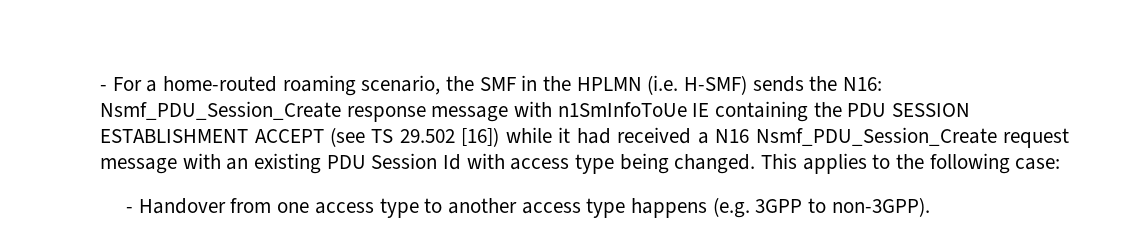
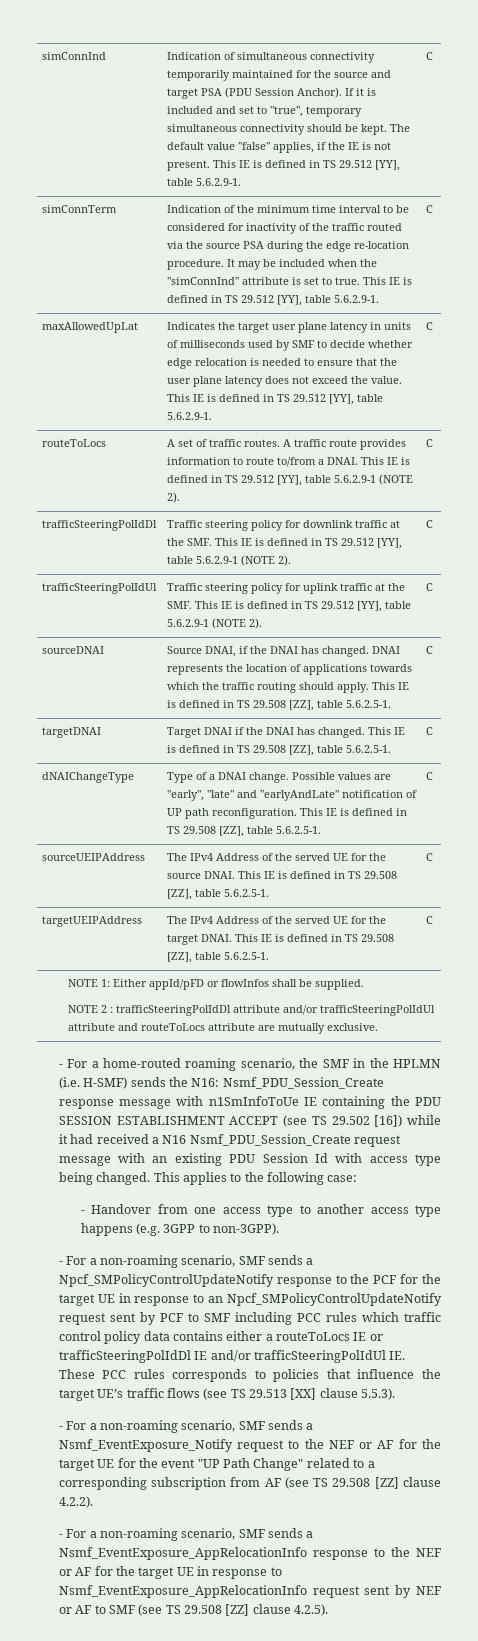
(100, 88) none -> [42,52,107,60] [167,52,376,63] [167,70,392,81] [167,87,377,99] [167,106,363,117] [167,124,411,135] [167,142,392,153] [167,160,401,171] [167,178,242,186] [426,52,434,60] [42,205,118,213] [167,205,410,213] [167,223,403,234] [167,241,410,252] [167,259,378,270] [167,277,413,285] [167,295,380,306] [426,205,434,213] [42,322,139,333] [167,322,412,333] [167,340,414,351] [167,358,398,369] [167,376,403,387] [167,394,384,405] [167,412,213,420] [426,322,434,330] [42,439,107,447] [167,439,407,450] [167,457,411,467] [167,474,414,486] [167,492,181,503] [426,439,434,447] [42,520,158,531] [167,520,401,531] [167,538,403,549] [167,555,292,566] [426,520,434,528] [42,583,158,594] [167,583,406,594] [167,601,412,612] [167,618,263,629] [426,583,434,591] [42,646,105,654] [167,646,401,657] [167,664,413,675] [167,682,410,693] [167,700,392,711] [426,646,434,654] [42,727,102,738] [167,727,406,738] [167,745,392,756] [426,727,434,735] [42,772,135,783] [167,772,392,783] [167,790,418,801] [167,808,408,819] [167,826,322,837] [426,772,434,780] [42,853,146,861] [167,853,387,861] [167,871,398,879] [167,889,270,900] [426,853,434,861] [42,916,143,927] [167,916,387,924] [167,934,395,945] [167,952,270,963] [426,916,434,924] [68,979,365,990] [68,1005,436,1016] [68,1023,379,1034] simConnInd | Indication of simultaneous connectivity temporarily maintained for the source and target PSA (PDU Session Anchor). If it is included and set to "true", temporary simultaneous connectivity should be kept. The default value "false" applies, if the IE is not present. This IE is defined in TS 29.512 [YY], table 5.6.2.9-1. | C // simConnTerm | Indication of the minimum time interval to be considered for inactivity of the traffic routed via the source PSA during the edge re-location procedure. It may be included when the "simConnInd" attribute is set to true. This IE is defined in TS 29.512 [YY], table 5.6.2.9-1. | C // maxAllowedUpLat | Indicates the target user plane latency in units of milliseconds used by SMF to decide whether edge relocation is needed to ensure that the user plane latency does not exceed the value. This IE is defined in TS 29.512 [YY], table 5.6.2.9-1. | C // routeToLocs | A set of traffic routes. A traffic route provides information to route to/from a DNAI. This IE is defined in TS 29.512 [YY], table 5.6.2.9-1 (NOTE 2). | C // trafficSteeringPolIdDl | Traffic steering policy for downlink traffic at the SMF. This IE is defined in TS 29.512 [YY], table 5.6.2.9-1 (NOTE 2). | C // trafficSteeringPolIdUl | Traffic steering policy for uplink traffic at the SMF. This IE is defined in TS 29.512 [YY], table 5.6.2.9-1 (NOTE 2). | C // sourceDNAI | Source DNAI, if the DNAI has changed. DNAI represents the location of applications towards which the traffic routing should apply. This IE is defined in TS 29.508 [ZZ], table 5.6.2.5-1. | C // targetDNAI | Target DNAI if the DNAI has changed. This IE is defined in TS 29.508 [ZZ], table 5.6.2.5-1. | C // dNAIChangeType | Type of a DNAI change. Possible values are "early", "late" and "earlyAndLate" notification of UP path reconfiguration. This IE is defined in TS 29.508 [ZZ], table 5.6.2.5-1. | C // sourceUEIPAddress | The IPv4 Address of the served UE for the source DNAI. This IE is defined in TS 29.508 [ZZ], table 5.6.2.5-1. | C // targetUEIPAddress | The IPv4 Address of the served UE for the target DNAI. This IE is defined in TS 29.508 [ZZ], table 5.6.2.5-1. | C // NOTE 1: Either appId/pFD or flowInfos shall be supplied. // NOTE 2 : trafficSteeringPolIdDl attribute and/or trafficSteeringPolIdUl attribute and routeToLocs attribute are mutually exclusive. //
(930, 207) none -> [58,1255,314,1268] [58,1274,442,1287] [58,1293,442,1306] [58,1312,441,1325] [58,1331,383,1344] [58,1350,406,1363] [58,1369,441,1382] [58,1388,396,1401] [58,1420,314,1433] [58,1439,441,1452] [58,1458,375,1471] [58,1477,441,1490] [58,1496,93,1508] [58,1528,314,1541] [58,1547,441,1560] [58,1566,282,1579] [58,1585,441,1598] [58,1604,329,1616] // - For a non-roaming scenario, SMF sends a Npcf_SMPolicyControlUpdateNotify response to the PCF for the target UE in response to an Npcf_SMPolicyControlUpdateNotify request sent by PCF to SMF including PCC rules which traffic control policy data contains either a routeToLocs IE or trafficSteeringPolIdDl IE and/or trafficSteeringPolIdUl IE. These PCC rules corresponds to policies that influence the target UE’s traffic flows (see TS 29.513 [XX] clause 5.5.3). // - For a non-roaming scenario, SMF sends a Nsmf_EventExposure_Notify request to the NEF or AF for the target UE for the event "UP Path Change" related to a corresponding subscription from AF (see TS 29.508 [ZZ] clause 4.2.2). // - For a non-roaming scenario, SMF sends a Nsmf_EventExposure_AppRelocationInfo response to the NEF or AF for the target UE in response to Nsmf_EventExposure_AppRelocationInfo request sent by NEF or AF to SMF (see TS 29.508 [ZZ] clause 4.2.5).

